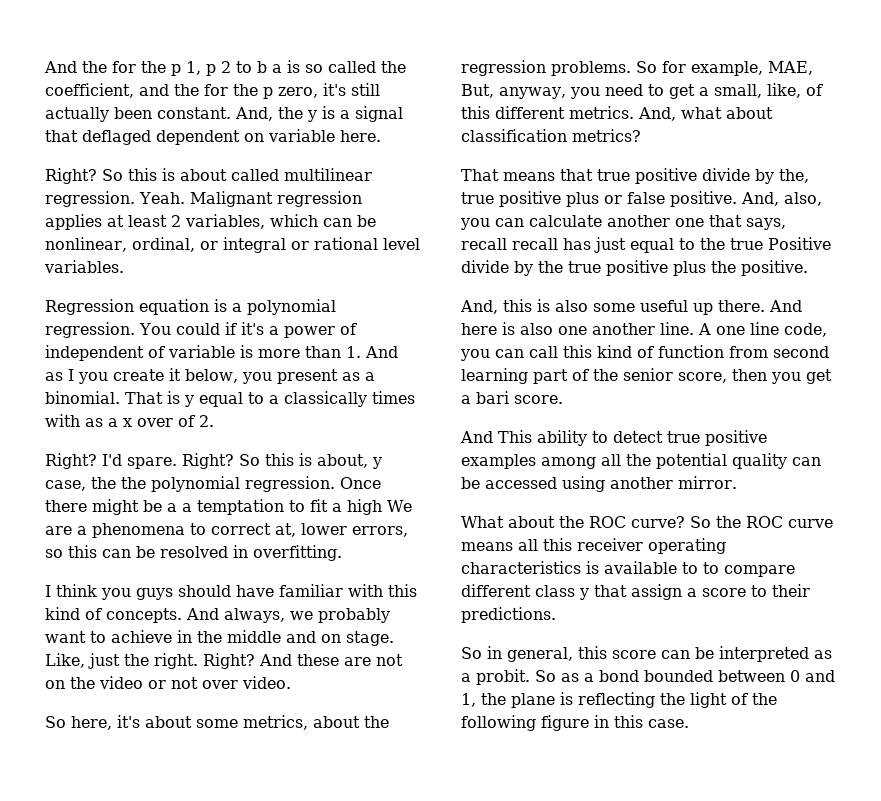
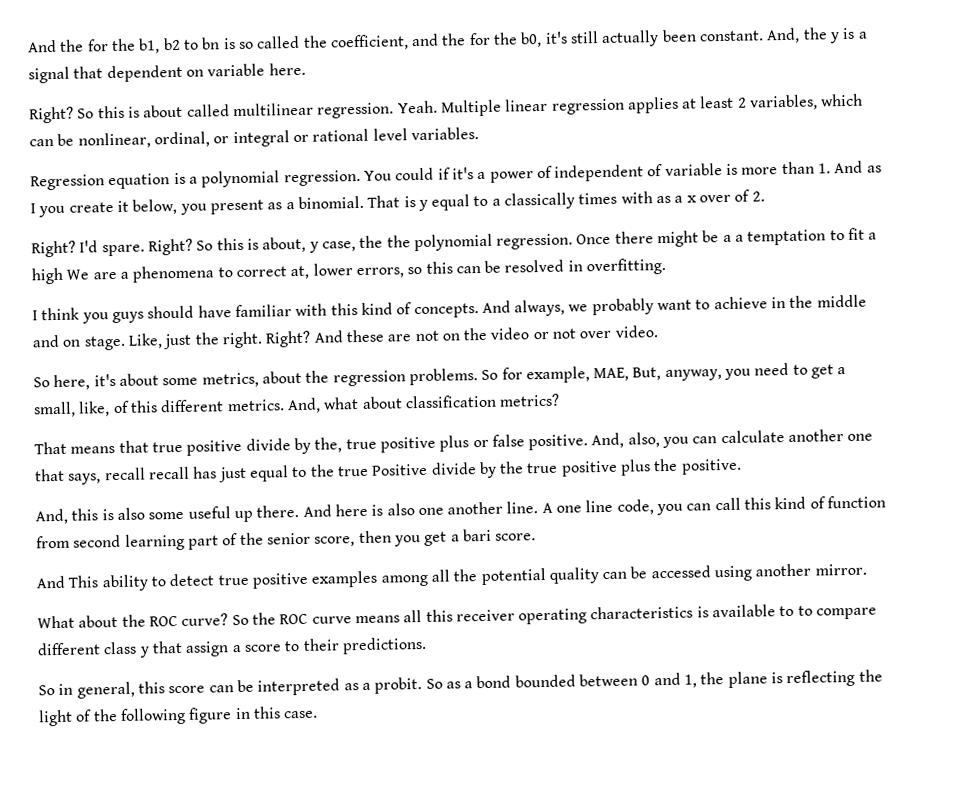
[171,61,282,76] p 1, p 2 to b a -> [138,37,221,54] b1, b2 to bn
[263,87,318,99] p zero, -> [520,31,543,48] b0,
[82,130,151,145] deflaged -> (104, 72) none
[189,191,273,207] Malignant -> [440,98,549,117] Multiple linear

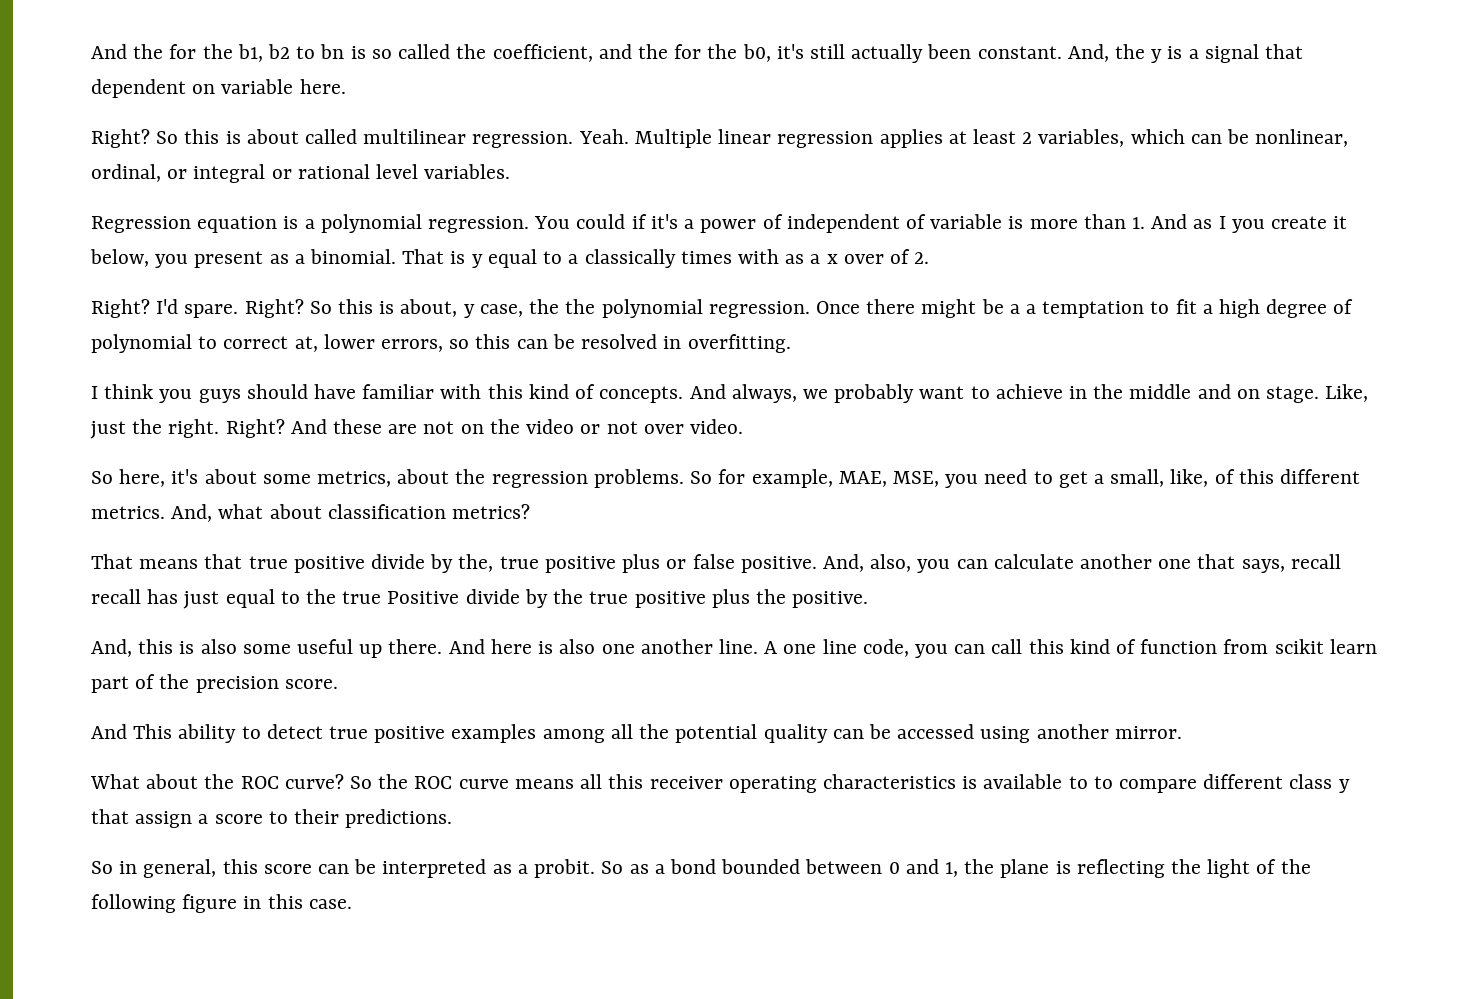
[66,265,215,283] We are a phenomena -> [1266,299,1354,318] [91,334,192,353] degree of polynomial
[632,367,722,381] But, anyway, -> [892,471,939,487] MSE,
[73,533,185,551] second learning -> [1274,639,1377,654] scikit learn
[266,528,492,547] senior score, then you get a bari -> [195,676,279,693] precision

